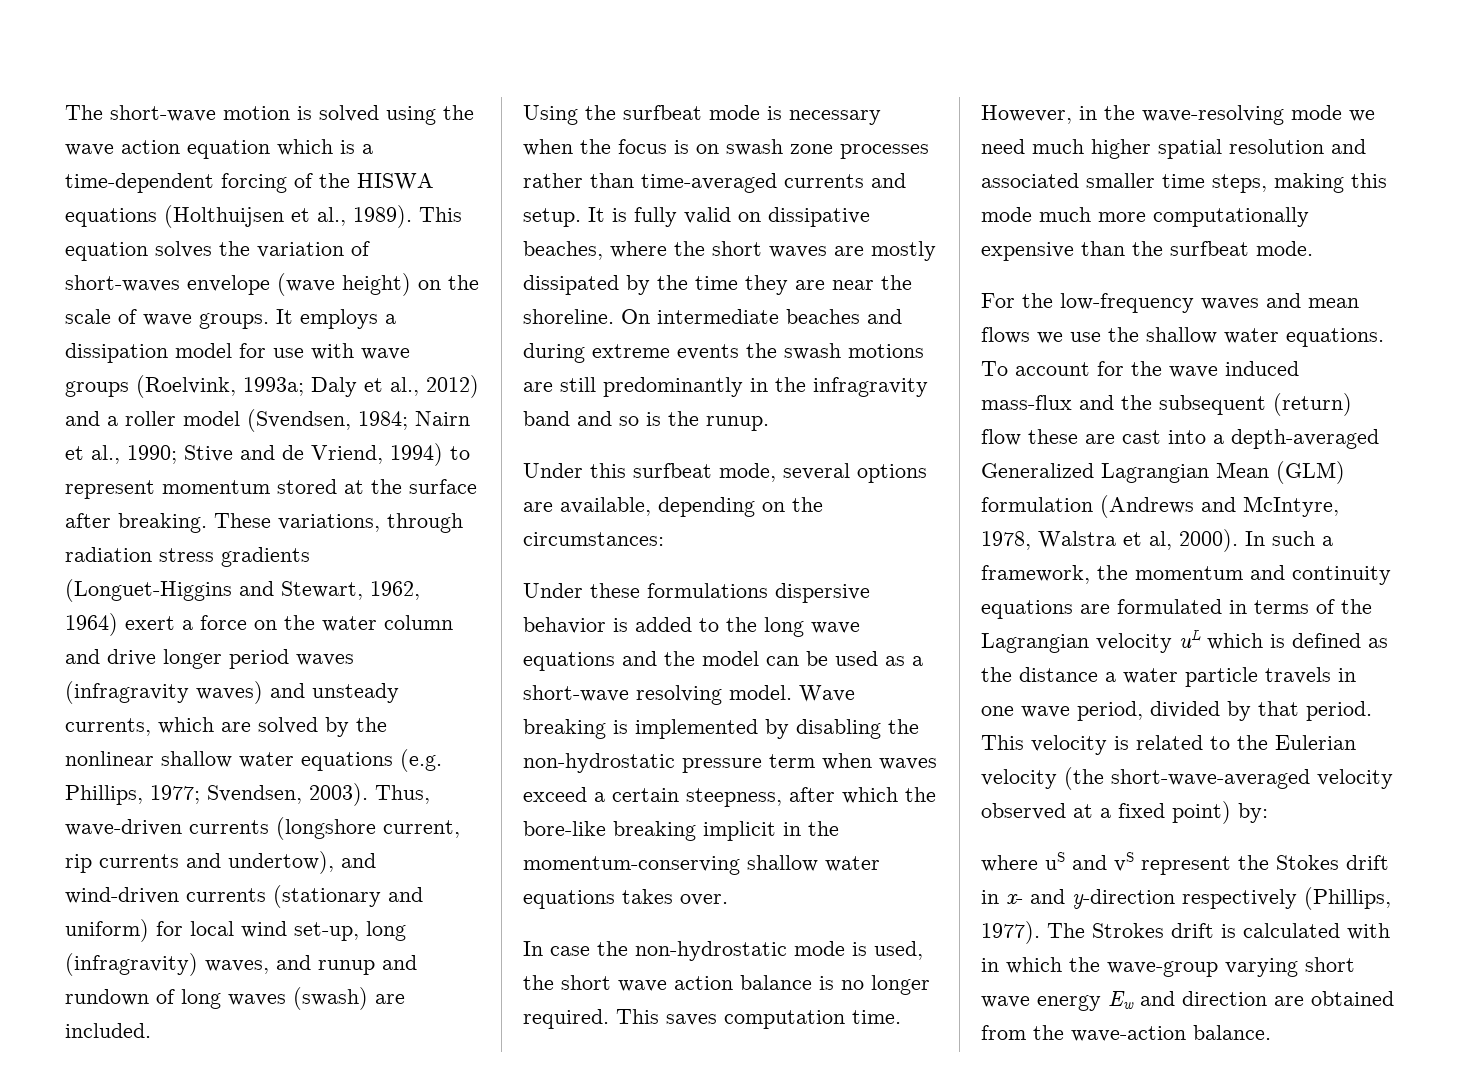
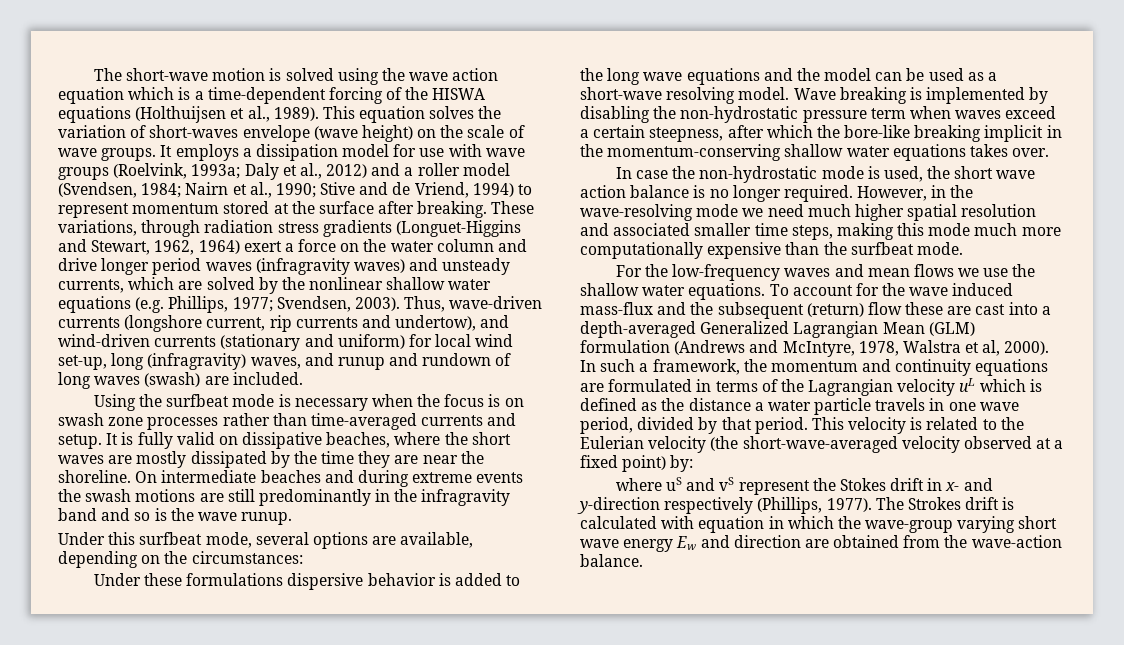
(699, 418) none -> [197,512,237,521] wave
[616,1009,901,1029] This saves computation time. -> (853, 193) none
(1390, 931) none -> [698,516,765,533] equation

